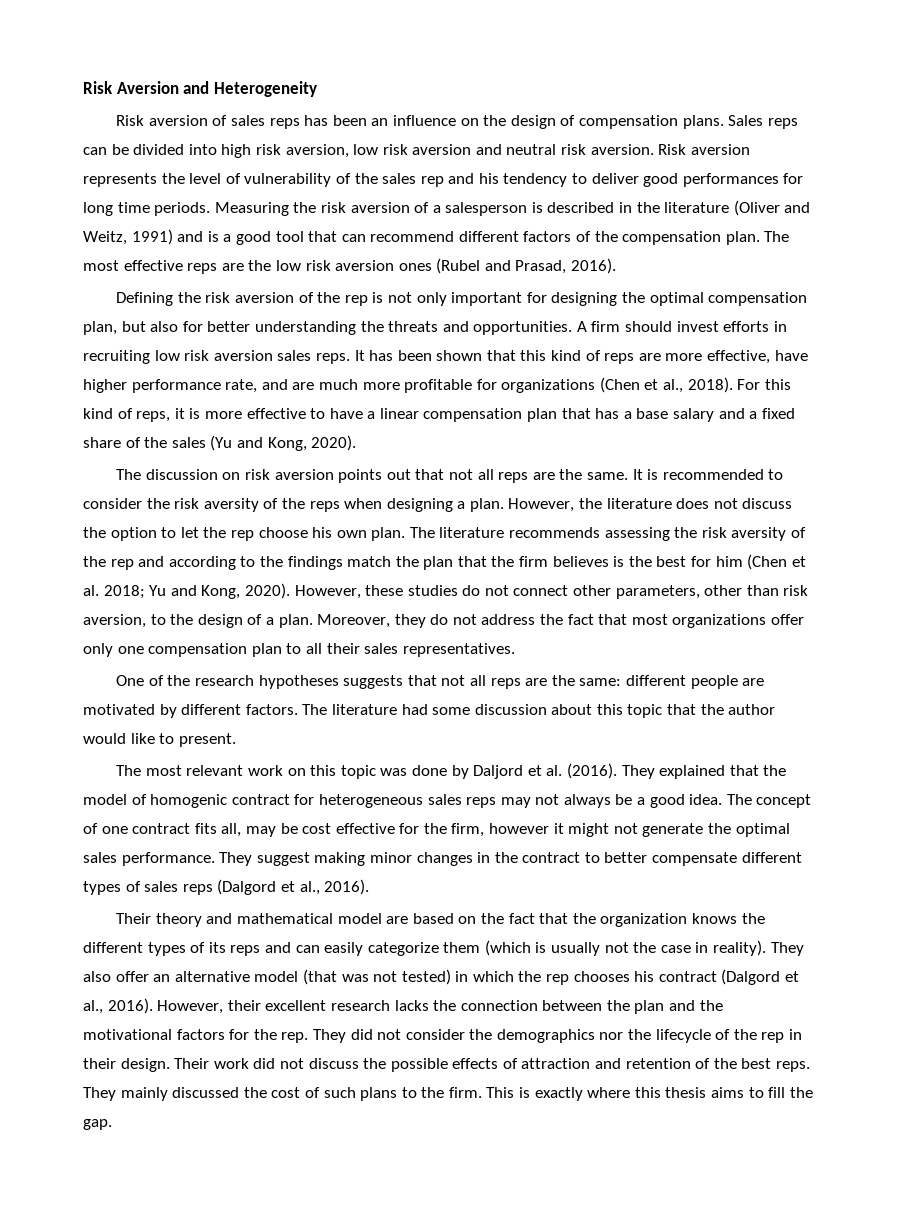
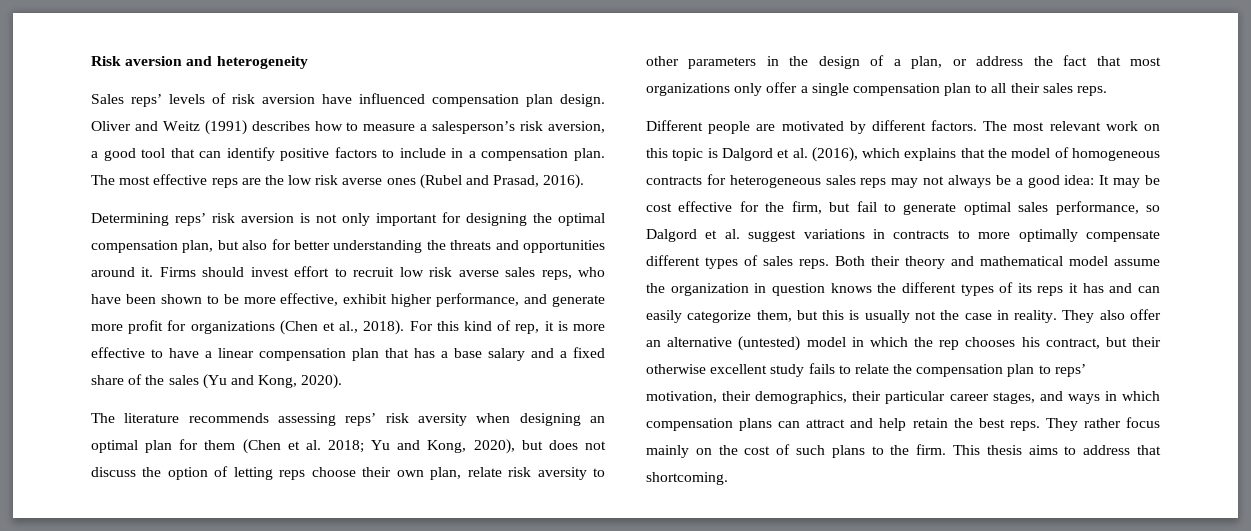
[83,81,317,97] [116,115,798,129] [83,144,750,158] [83,173,804,187] [83,200,811,216] [83,229,219,245] Risk Aversion and Heterogeneity // Risk aversion of sales reps has been an influence on the design of compensation plans. Sales reps can be divided into high risk aversion, low risk aversion and neutral risk aversion. Risk aversion represents the level of vulnerability of the sales rep and his tendency to deliver good performances for long time periods. Measuring the risk aversion of a salesperson is described in the literature (Oliver and Weitz, 1991) and is -> [91,56,308,69] [91,93,605,107] [91,120,606,135] Risk aversion and heterogeneity // Sales reps’ levels of risk aversion have influenced compensation plan design. Oliver and Weitz (1991) describes how to measure a salesperson’s risk aversion,
[370,231,618,242] recommend different factors of the -> [226,147,476,161] identify positive factors to include in a
[335,260,395,271] aversion -> [342,178,383,185] averse
[116,292,368,306] Defining the risk aversion of the rep -> [91,213,294,226] Determining reps’ risk aversion
[473,321,787,335] [83,350,808,364] [83,379,473,393] opportunities. A firm should invest efforts in recruiting low risk aversion sales reps. It has been shown that this kind of reps are more effective, have higher performance rate, and are much more profitable -> [523,240,605,253] [91,266,605,280] [91,293,606,307] [91,320,164,334] opportunities around it. Firms should invest effort to recruit low risk averse sales reps, who have been shown to be more effective, exhibit higher performance, and generate more profit
[136,411,171,422] reps, -> [515,324,540,334] rep,
[145,469,784,483] [83,498,793,512] [83,527,435,541] discussion on risk aversion points out that not all reps are the same. It is recommended to consider the risk aversity of the reps when designing a plan. However, the literature does not discuss the option to let the rep choose his own plan. The -> (115, 418) none
[674,527,807,541] [83,556,743,570] the risk aversity of the rep and according to the findings match the plan that the firm believes is the best for him -> [345,413,605,426] [91,439,236,453] reps’ risk aversity when designing an optimal plan for them
[244,583,809,599] [83,614,477,628] 2020). However, these studies do not connect other parameters, other than risk aversion, to the design of a plan. Moreover, they do not -> [473,439,607,454] [91,466,605,480] [646,55,967,69] 2020), but does not discuss the option of letting reps choose their own plan, relate risk aversity to other parameters in the design of a plan, or
[771,614,805,625] [83,643,144,657] offer only one -> [734,82,849,96] only offer a single
[402,643,515,657] [116,675,686,689] representatives. // One of the research hypotheses suggests that not all reps are the same: different -> [1077,86,1108,96] [646,120,703,131] reps. // Different
[331,704,776,718] [83,733,236,747] [116,765,142,776] literature had some discussion about this topic that the author would like to present. // The -> (1008, 126) none
[380,763,726,779] was done by Daljord et al. (2016). They explained -> [707,147,957,162] is Dalgord et al. (2016), which explains
[150,794,290,808] homogenic contract -> [1072,148,1160,161] [646,176,702,185] homogeneous contracts
[689,794,812,808] [83,823,242,837] idea. The concept of one contract fits all, -> [1064,175,1110,185] idea: It
[489,823,790,837] [83,852,648,866] however it might not generate the optimal sales performance. They suggest making minor changes in the contract to better -> [829,201,1160,215] [646,229,1078,242] but fail to generate optimal sales performance, so Dalgord et al. suggest variations in contracts to more optimally
[182,879,370,895] [116,913,688,927] reps (Dalgord et al., 2016). // Their theory and mathematical model are based on the fact that the organization -> [799,256,1160,269] [646,283,825,296] reps. Both their theory and mathematical model assume the organization in question
(261, 950) none -> [1069,283,1104,293] it has
[443,940,531,956] them (which -> [756,310,845,322] them, but this
[713,940,767,956] reality). -> [1014,310,1058,323] reality.
[254,969,451,985] model (that was not tested) -> [738,336,846,351] (untested) model
[658,969,800,985] [83,998,723,1014] [83,1029,803,1043] [83,1058,811,1072] [83,1087,240,1101] contract (Dalgord et al., 2016). However, their excellent research lacks the connection between the plan and the motivational factors for the rep. They did not consider the demographics nor the lifecycle of the rep in their design. Their work did not discuss the possible effects of attraction and retention of the best reps. They mainly discussed -> [1045,337,1161,349] [646,363,1086,377] [646,391,1160,404] [646,417,1160,431] [646,445,712,458] contract, but their otherwise excellent study fails to relate the compensation plan to reps’ motivation, their demographics, their particular career stages, and ways in which compensation plans can attract and help retain the best reps. They rather focus mainly on
[519,1087,813,1101] [83,1119,112,1130] is exactly where this thesis aims to fill the gap. -> [986,445,1161,455] [646,472,728,485] thesis aims to address that shortcoming.

